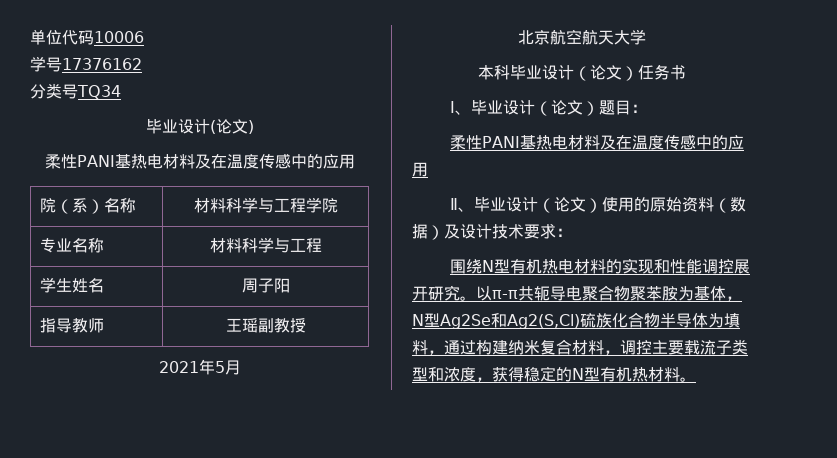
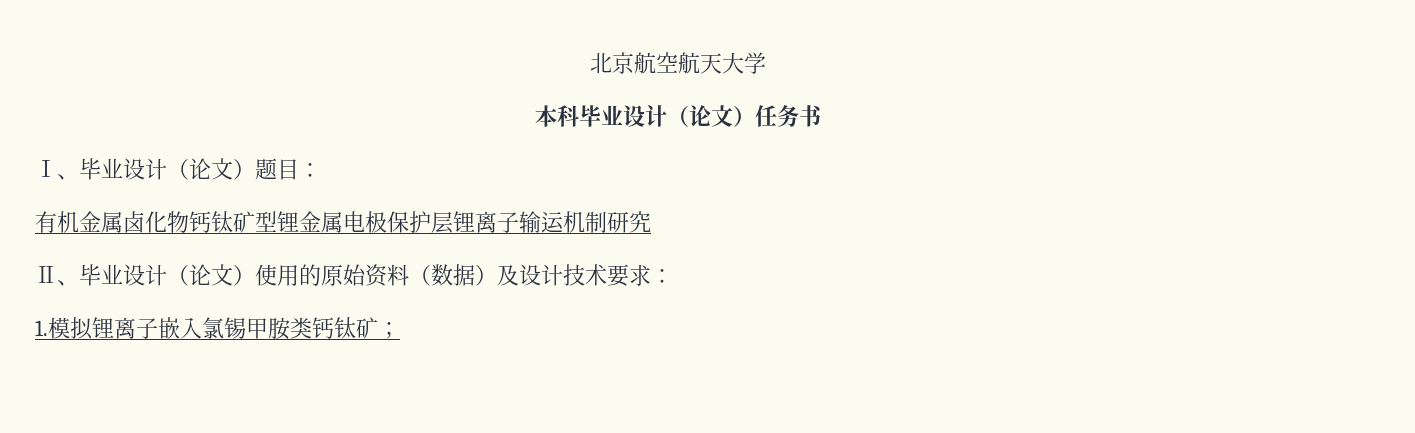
[30,29,144,45] [30,56,142,72] [30,83,121,99] [145,119,254,134] [44,153,355,169] [40,198,137,214] [193,197,338,213] [40,238,105,253] [209,237,322,253] [40,277,105,293] [241,278,290,293] [40,318,105,333] [225,318,306,333] [158,359,241,375] 单位代码10006 // 学号17376162 // 分类号TQ34 // 毕业设计(论文) // 柔性PANI基热电材料及在温度传感中的应用 // 院（系）名称 | 材料科学与工程学院 // 专业名称 | 材料科学与工程 // 学生姓名 | 周子阳 // 指导教师 | 王瑶副教授 // 2021年5月 // -> (590, 63) none
[449,134,744,150] [412,162,428,177] 柔性PANI基热电材料及在温度传感中的应用 -> [35,211,651,234] 有机金属卤化物钙钛矿型锂金属电极保护层锂离子输运机制研究
[449,258,750,274] [412,285,742,301] [412,312,740,329] [412,339,748,355] [412,366,696,382] 围绕N型有机热电材料的实现和性能调控展开研究。以π-π共轭导电聚合物聚苯胺为基体，N型Ag2Se和Ag2(S,Cl)硫族化合物半导体为填料，通过构建纳米复合材料，调控主要载流子类型和浓度，获得稳定的N型有机热材料。 -> [35,317,400,340] 1.模拟锂离子嵌入氯锡甲胺类钙钛矿；

